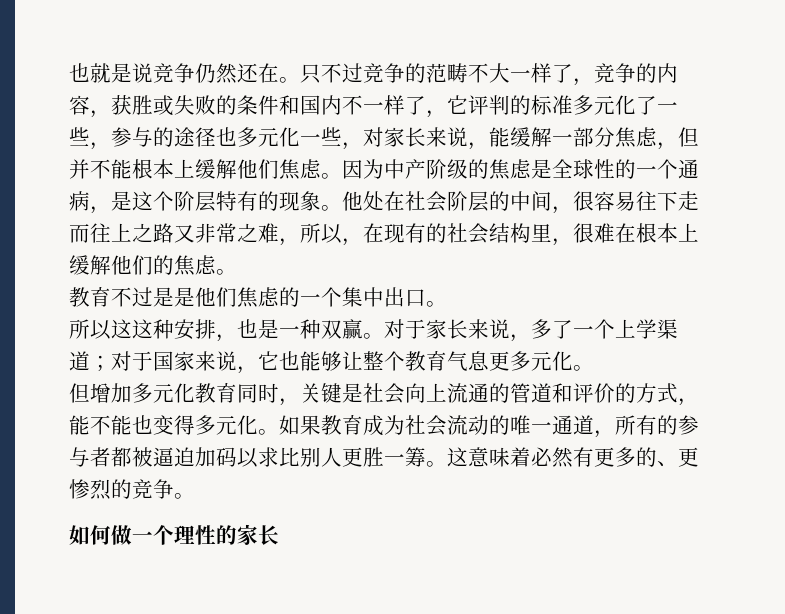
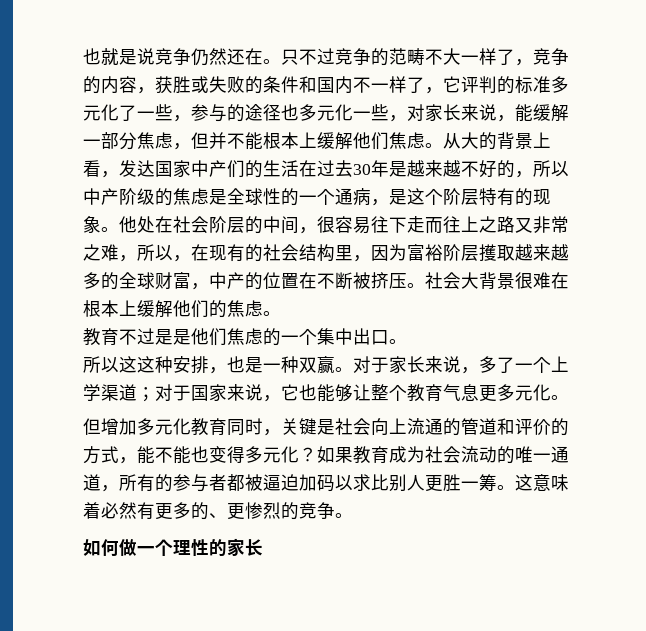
[342,159,384,179] 因为 -> [443,132,551,150] [83,160,569,178] 从大的背景上看，发达国家中产们的生活在过去30年是越来越不好的，所以
(573, 242) none -> [371,244,569,262] [83,272,515,290] 因为富裕阶层擭取越来越多的全球财富，中产的位置在不断被挤压。社会大背景
[258,429,279,435] 。 -> [299,447,317,462] ？

